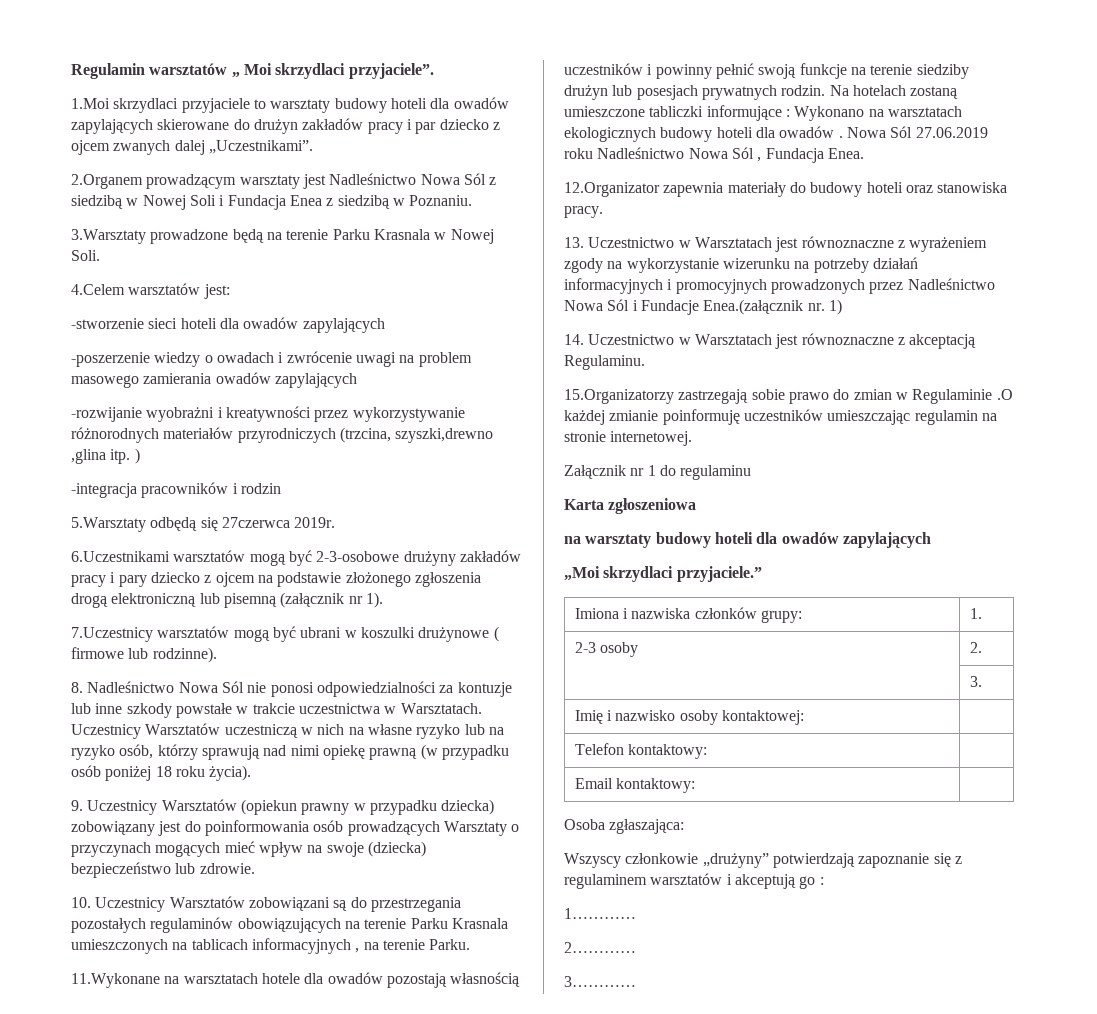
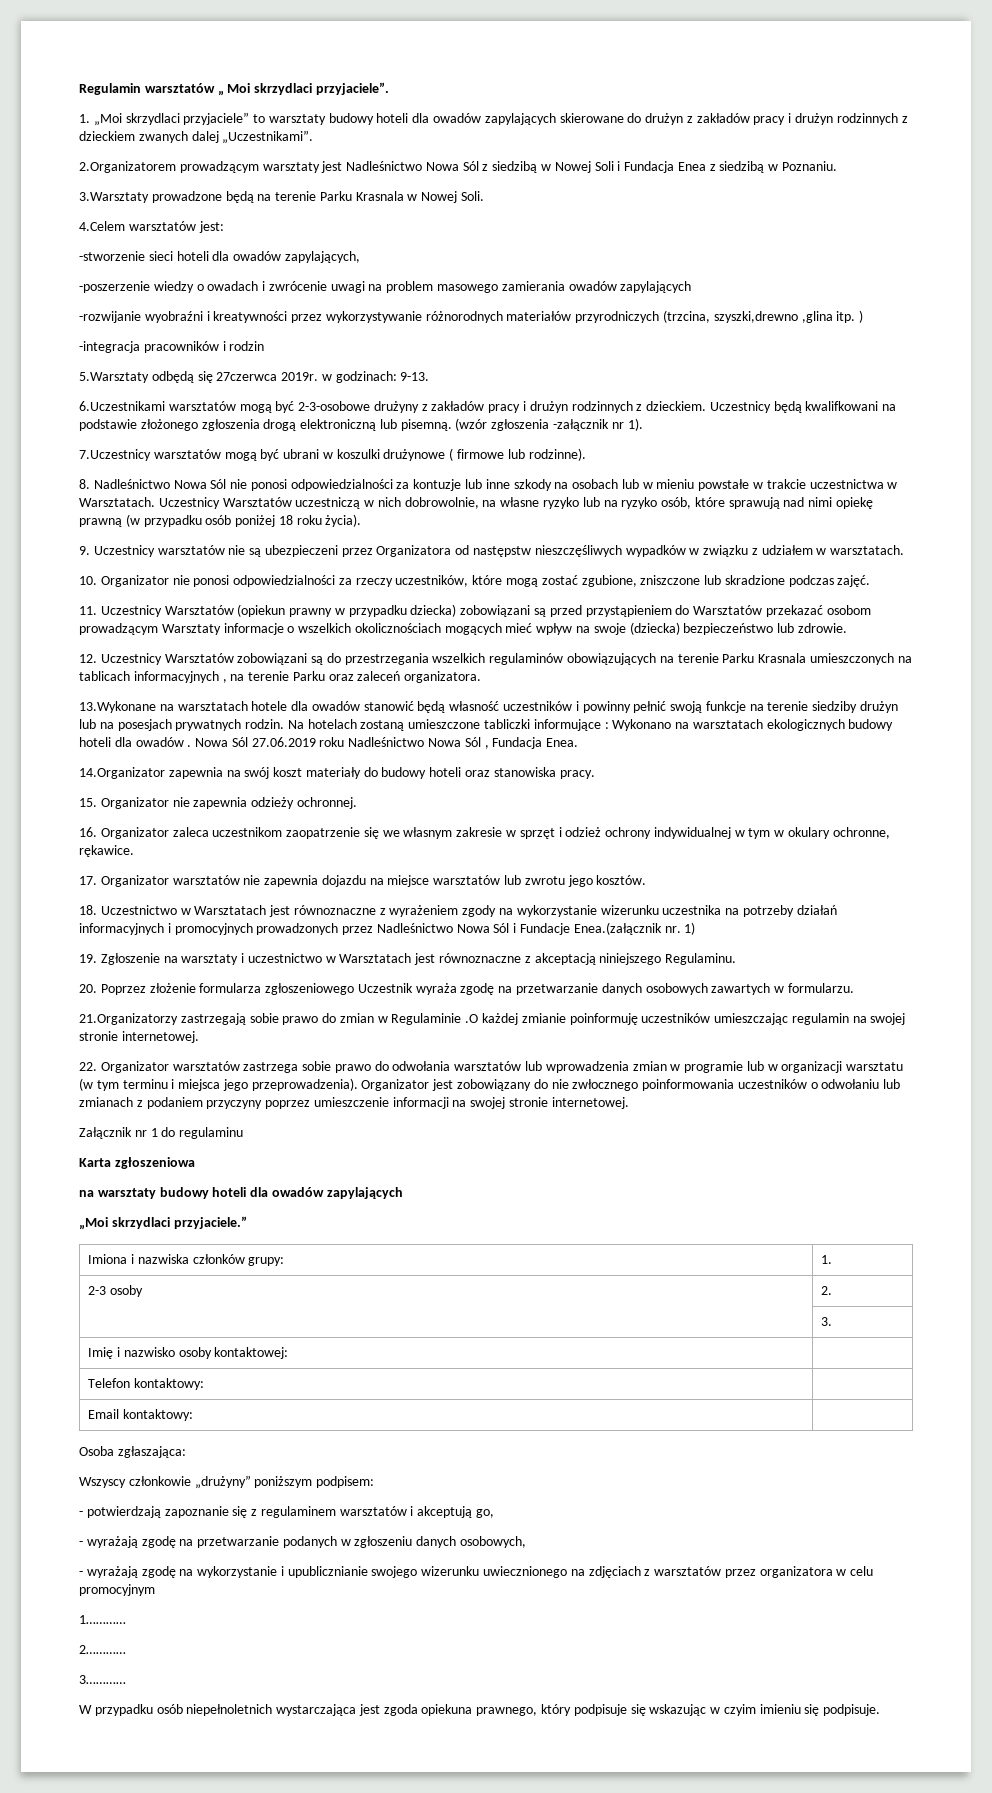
[71,98,250,113] 1.Moi skrzydlaci przyjaciele -> [79,112,250,126] 1. „Moi skrzydlaci przyjaciele”
[302,118,500,134] [71,140,110,155] zakładów pracy i par dziecko z ojcem -> [686,113,908,125] [79,131,135,141] z zakładów pracy i drużyn rodzinnych z dzieckiem
[71,174,143,189] 2.Organem -> [79,161,176,173] 2.Organizatorem
[302,318,385,333] zapylających -> [284,251,360,263] zapylających,
[146,407,215,422] wyobrażni -> [144,311,203,323] wyobraźni
(336, 522) none -> [321,371,430,383] w godzinach: 9-13.
[459,550,521,562] [71,572,255,587] zakładów pracy i pary dziecko z ojcem -> [421,401,879,413] z zakładów pracy i drużyn rodzinnych z dzieckiem. Uczestnicy będą kwalifkowani
[223,592,345,608] pisemną (załącznik -> [400,418,610,431] pisemną. (wzór zgłoszenia -załącznik
(172, 710) none -> [554,479,695,489] na osobach lub w mieniu
(345, 729) none -> [404,497,479,509] dobrowolnie,
[157,744,198,760] którzy -> [694,497,725,507] które
(158, 807) none -> [157,545,905,557] [79,575,871,587] [79,605,162,617] warsztatów nie są ubezpieczeni przez Organizatora od następstw nieszczęśliwych wypadków w związku z udziałem w warsztatach. // 10. Organizator nie ponosi odpowiedzialności za rzeczy uczestników, które mogą zostać zgubione, zniszczone lub skradzione podczas zajęć. // 11. Uczestnicy
[71,820,520,836] [71,842,151,857] zobowiązany jest do poinformowania osób prowadzących Warsztaty o przyczynach -> [460,605,871,617] [79,623,441,635] zobowiązani są przed przystąpieniem do Warsztatów przekazać osobom prowadzącym Warsztaty informacje o wszelkich okolicznościach
[71,897,91,908] 10. -> [79,654,97,663] 12.
[71,918,146,933] pozostałych -> [432,653,486,663] wszelkich
[429,939,471,950] [71,973,160,988] Parku. // 11.Wykonane -> [292,671,482,683] [79,701,156,713] Parku oraz zaleceń organizatora. // 13.Wykonane
[386,972,521,988] pozostają własnością -> [363,701,500,713] stanowić będą własność
(633, 90) none -> [99,722,114,729] na
[564,182,724,197] 12.Organizator zapewnia -> [79,767,303,779] 14.Organizator zapewnia na swój koszt
[564,237,584,248] 13. -> [79,797,357,809] [79,827,890,839] [79,845,134,857] [79,875,647,887] [79,905,97,915] 15. Organizator nie zapewnia odzieży ochronnej. // 16. Organizator zaleca uczestnikom zaopatrzenie się we własnym zakresie w sprzęt i odzież ochrony indywidualnej w tym w okulary ochronne, rękawice. // 17. Organizator warsztatów nie zapewnia dojazdu na miejsce warsztatów lub zwrotu jego kosztów. // 18.
(790, 263) none -> [662,905,722,915] uczestnika
[564,334,675,345] 14. Uczestnictwo -> [79,953,322,965] 19. Zgłoszenie na warsztaty i uczestnictwo
(977, 341) none -> [599,953,662,965] niniejszego
[564,389,674,404] 15.Organizatorzy -> [79,983,854,995] [79,1013,178,1025] 20. Poprzez złożenie formularza zgłoszeniowego Uczestnik wyraża zgodę na przetwarzanie danych osobowych zawartych w formularzu. // 21.Organizatorzy
(997, 417) none -> [870,1013,906,1025] [79,1031,199,1043] [79,1061,904,1073] [79,1078,901,1091] [79,1097,506,1109] swojej stronie internetowej. // 22. Organizator warsztatów zastrzega sobie prawo do odwołania warsztatów lub wprowadzenia zmian w programie lub w organizacji warsztatu (w tym terminu i miejsca jego przeprowadzenia). Organizator jest zobowiązany do nie zwłocznego poinformowania uczestników o odwołaniu lub zmianach z podaniem przyczyny poprzez umieszczenie informacji na swojej
(769, 860) none -> [254,1476,375,1488] [79,1511,83,1516] poniższym podpisem: // -
[799,876,824,889] [564,908,636,919] [564,942,636,953] [564,976,636,987] go : // 1………… // 2………… // 3………… -> [476,1509,495,1518] [79,1536,527,1548] [79,1566,874,1578] [79,1584,155,1596] [79,1615,126,1624] [79,1645,126,1654] [79,1675,126,1684] [79,1704,881,1716] go, // - wyrażają zgodę na przetwarzanie podanych w zgłoszeniu danych osobowych, // - wyrażają zgodę na wykorzystanie i upublicznianie swojego wizerunku uwiecznionego na zdjęciach z warsztatów przez organizatora w celu promocyjnym // 1………… // 2………… // 3………… // W przypadku osób niepełnoletnich wystarczająca jest zgoda opiekuna prawnego, który podpisuje się wskazując w czyim imieniu się podpisuje.

